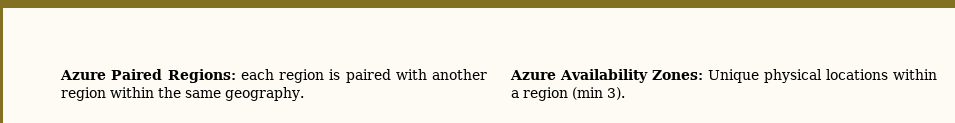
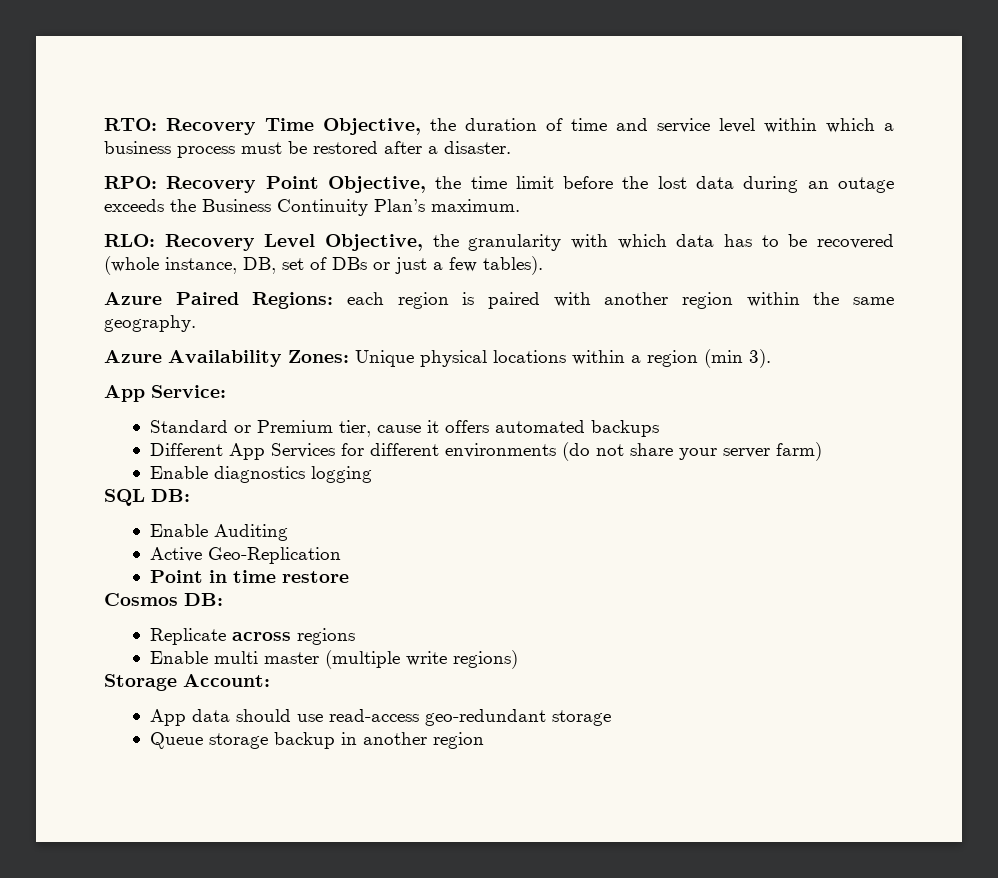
(60, 75) none -> [104,118,894,135] [104,141,511,158] [104,176,894,193] [104,199,520,216] [104,234,894,251] [104,256,543,275] RTO: Recovery Time Objective, the duration of time and service level within which a business process must be restored after a disaster. // RPO: Recovery Point Objective, the time limit before the lost data during an outage exceeds the Business Continuity Plan’s maximum. // RLO: Recovery Level Objective, the granularity with which data has to be recovered (whole instance, DB, set of DBs or just a few tables). //
(625, 93) none -> [104,385,226,402] [149,420,659,437] [149,442,822,461] [149,466,372,483] [104,489,190,506] [149,524,288,541] [149,547,341,564] [149,570,349,583] [104,593,223,606] [149,628,355,645] [149,650,518,669] [104,674,270,691] [149,709,611,726] [149,732,484,749] // App Service: // Standard or Premium tier, cause it offers automated backups // Different App Services for different environments (do not share your server farm) // Enable diagnostics logging // SQL DB: // Enable Auditing // Active Geo-Replication // Point in time restore // Cosmos DB: // Replicate across regions // Enable multi master (multiple write regions) // Storage Account: // App data should use read-access geo-redundant storage // Queue storage backup in another region

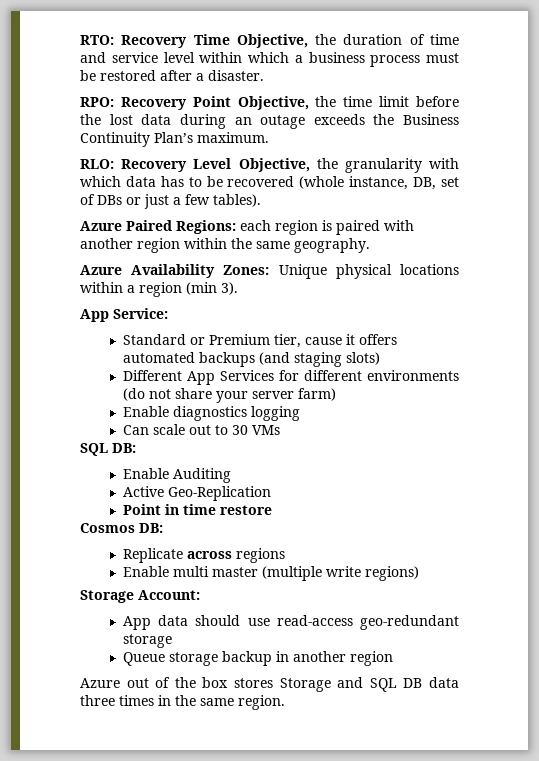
(659, 428) none -> [258,352,380,367] (and staging slots)
(372, 474) none -> [122,424,280,435] // Can scale out to 30 VMs
(484, 740) none -> [80,677,460,692] [80,695,285,710] // Azure out of the box stores Storage and SQL DB data three times in the same region.

